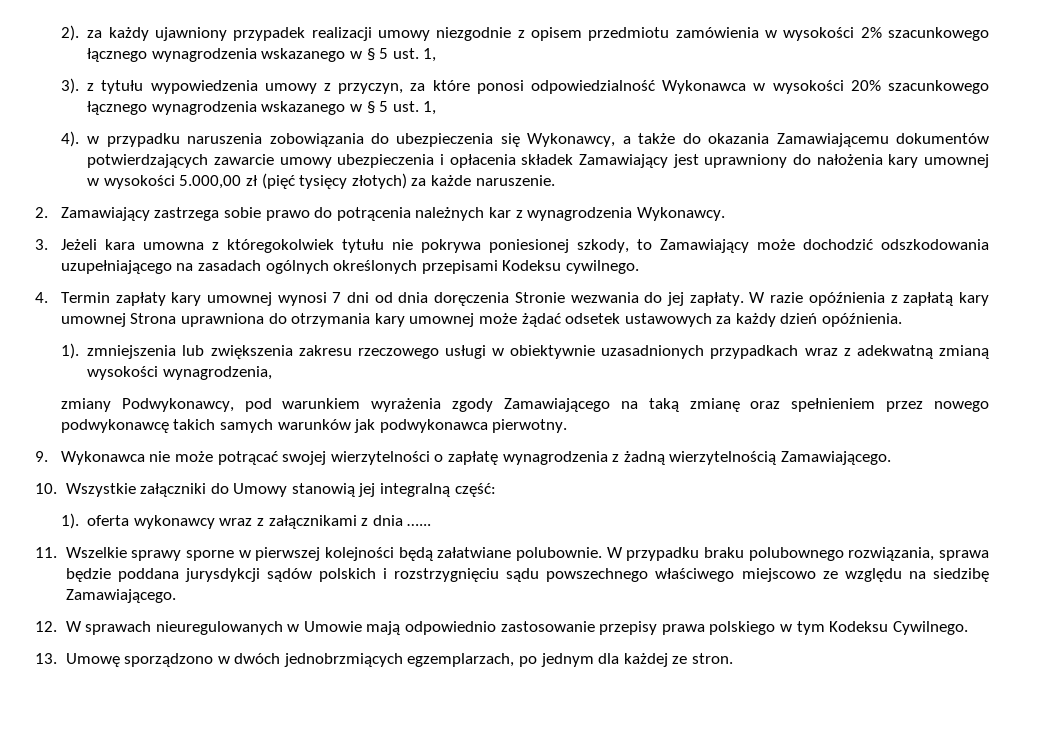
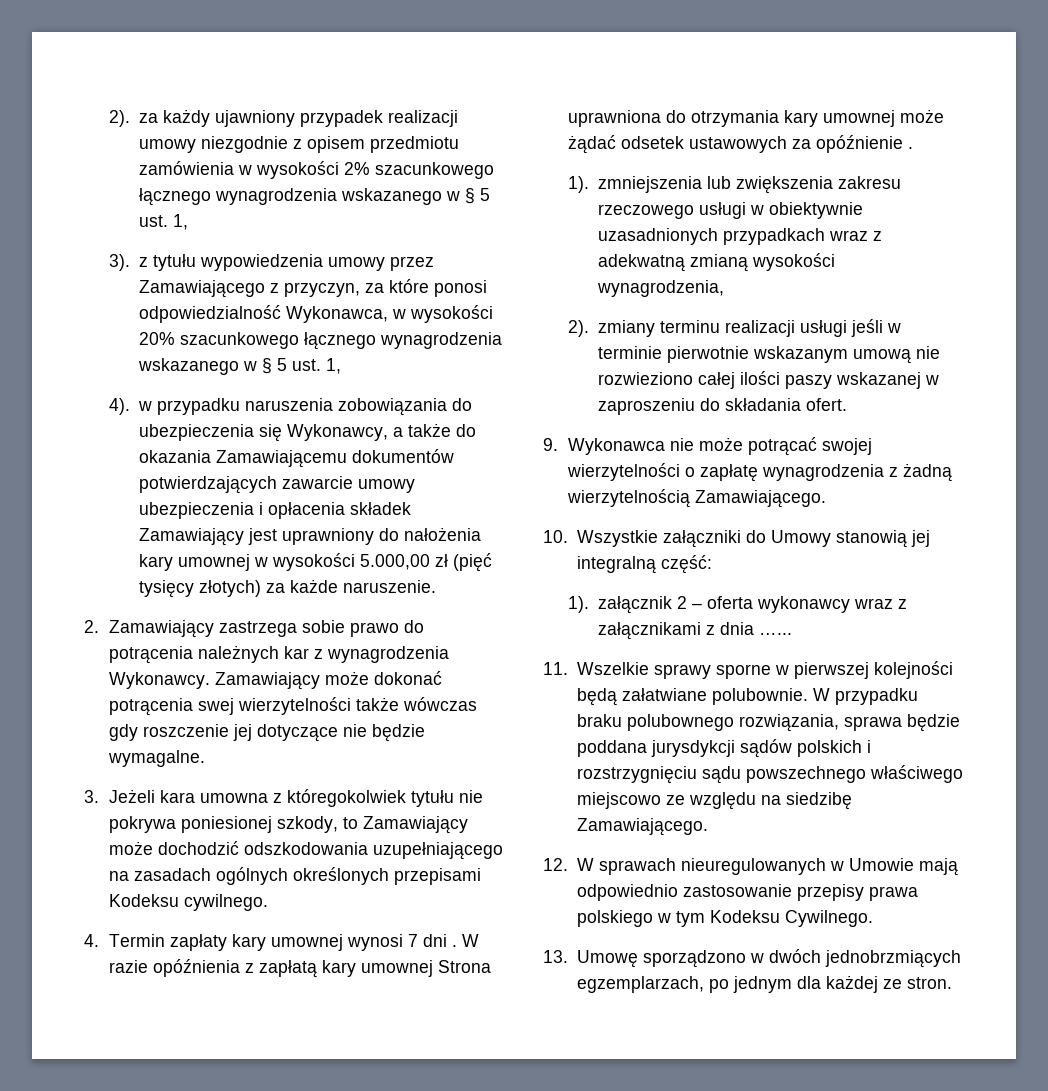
(317, 88) none -> [389,256,434,271] [138,280,265,298] przez Zamawiającego
[662,80,747,94] Wykonawca -> [285,306,388,323] Wykonawca,
(725, 214) none -> [215,671,443,690] [109,697,478,716] [109,724,426,742] [108,750,206,767] Zamawiający może dokonać potrącenia swej wierzytelności także wówczas gdy roszczenie jej dotyczące nie będzie wymagalne.
[374,292,744,306] od dnia doręczenia Stronie wezwania do jej zapłaty. -> [452,945,458,947] .
[735,313,903,327] każdy dzień opóźnienia. -> [816,135,914,153] opóźnienie .
[60,398,989,412] [60,419,568,433] zmiany Podwykonawcy, pod warunkiem wyrażenia zgody Zamawiającego na taką zmianę oraz spełnieniem przez nowego podwykonawcę takich samych warunków jak podwykonawca pierwotny. -> [568,319,901,337] [597,346,940,364] [597,371,939,389] [597,398,847,415] 2). zmiany terminu realizacji usługi jeśli w terminie pierwotnie wskazanym umową nie rozwieziono całej ilości paszy wskazanej w zaproszeniu do składania ofert.
(79, 521) none -> [597,596,702,614] załącznik 2 –

